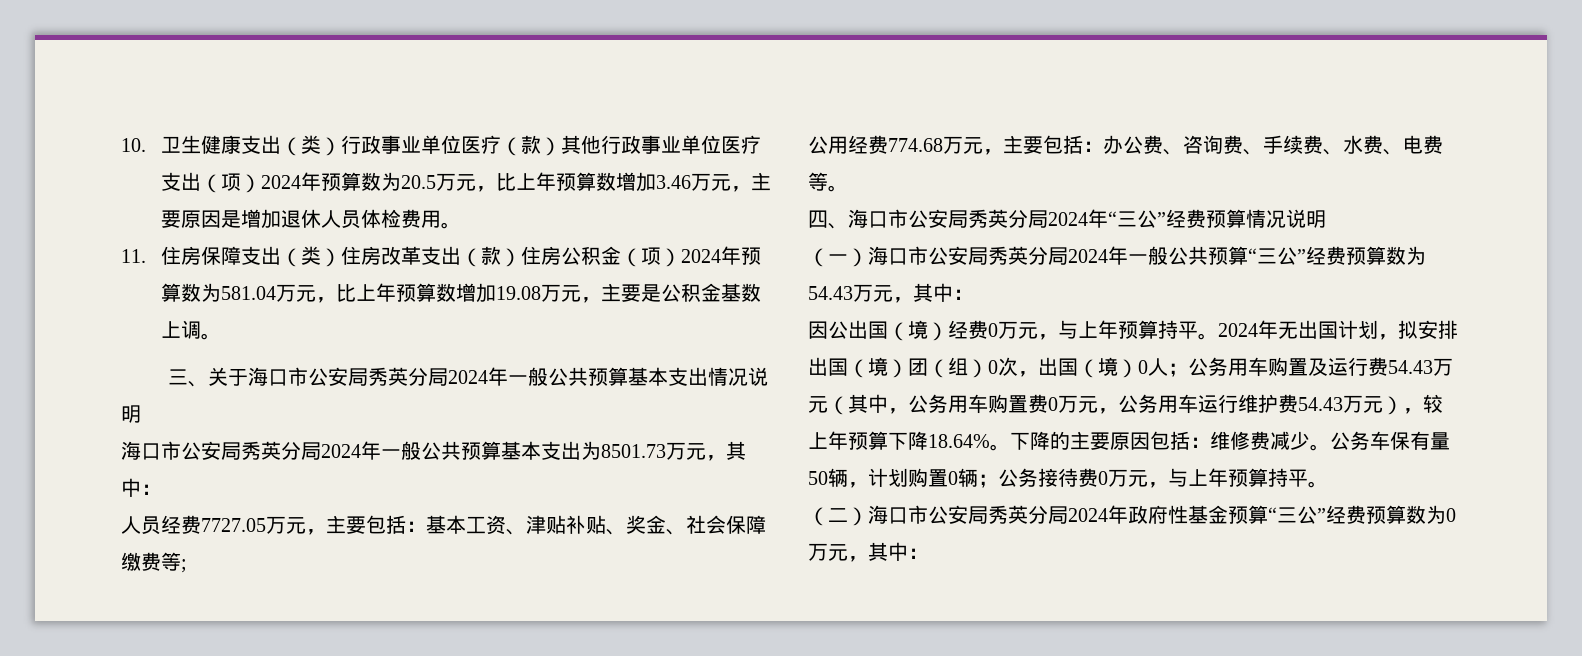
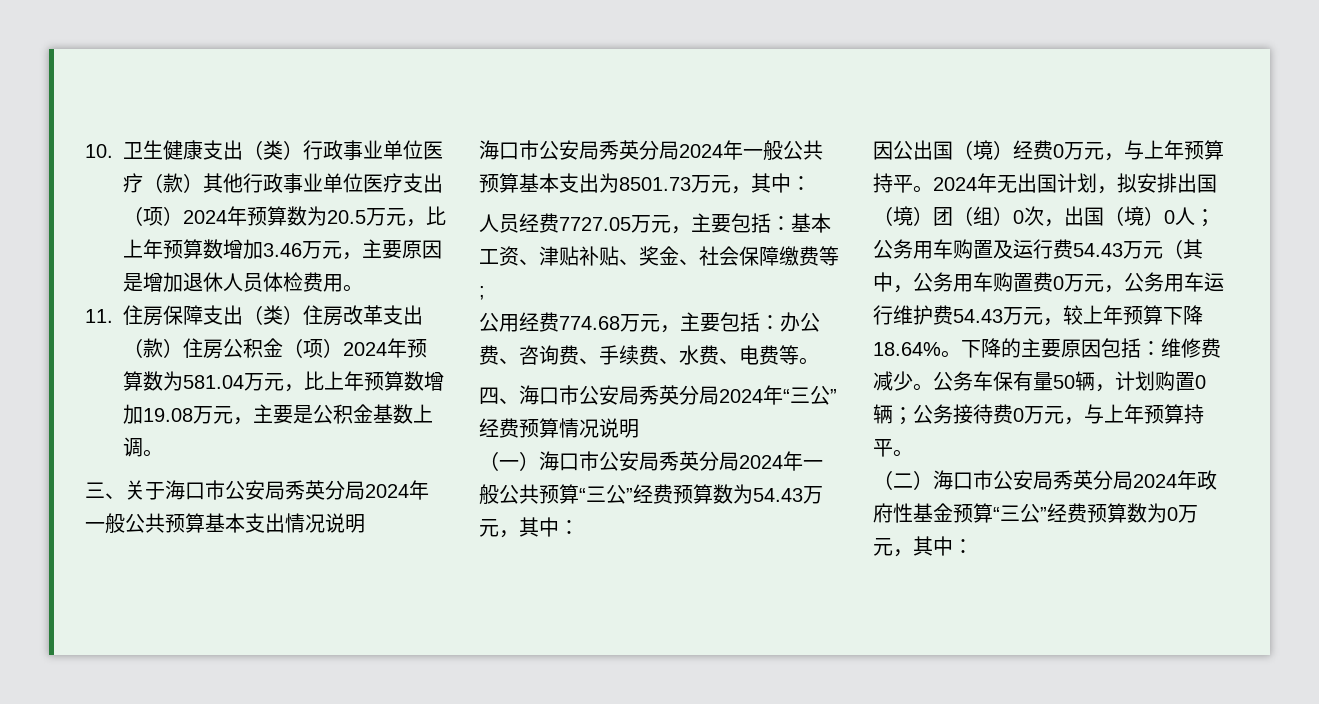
[1383,396,1403,415] ） -> (1043, 316) none

